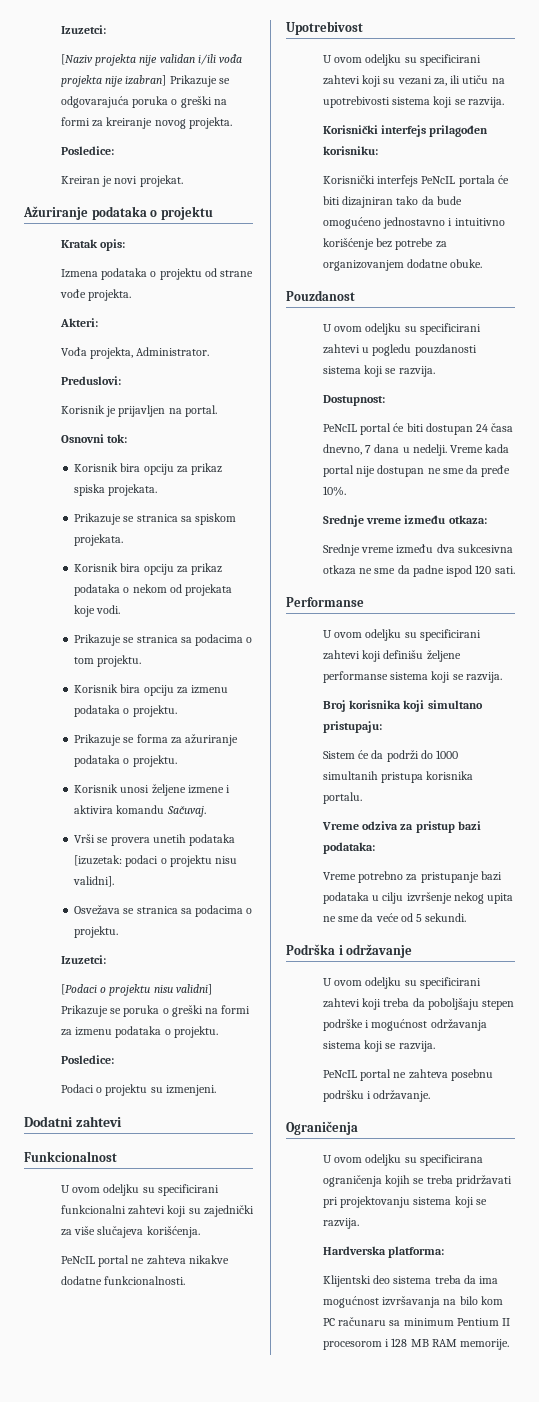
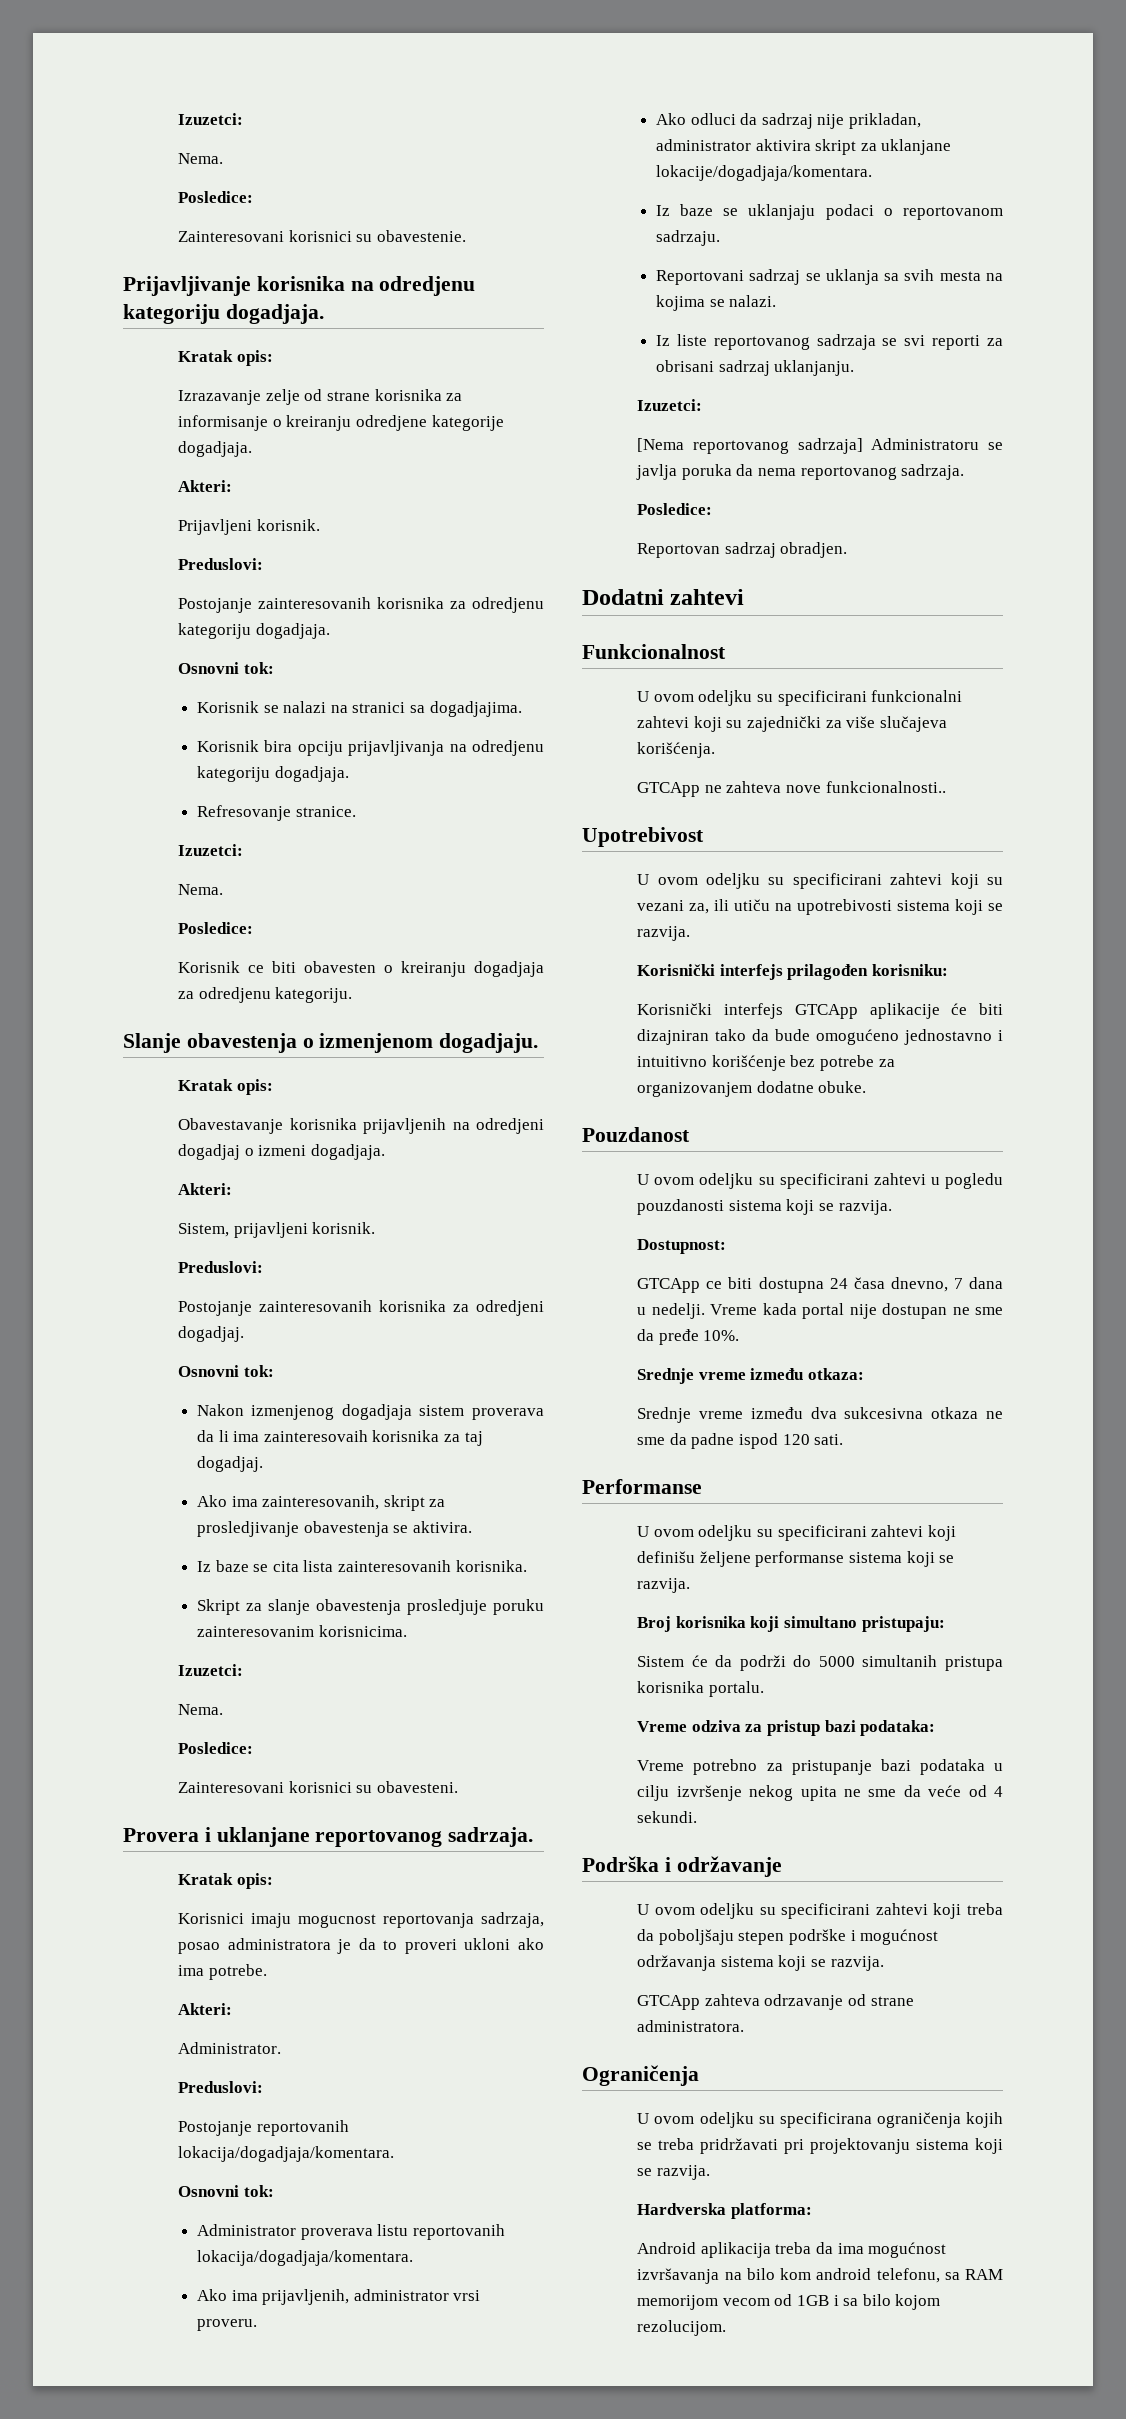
[61,25,107,34] [61,54,243,66] [61,75,230,87] [61,96,227,108] [61,117,232,129] [61,146,115,155] [61,175,183,187] [23,206,213,220] [61,239,126,251] [61,268,254,280] [60,289,132,301] [60,318,99,327] [61,347,210,359] [61,376,122,385] [61,405,217,417] [61,434,128,443] [74,463,223,475] [74,484,158,496] [74,513,237,525] [74,534,124,546] [74,563,223,575] [74,584,233,596] [74,605,121,617] [74,634,253,646] [74,655,142,667] [74,684,229,696] [74,705,177,717] [74,734,239,746] [74,755,177,767] [74,784,231,796] [74,805,206,817] [74,834,236,846] [74,855,238,867] [73,876,115,887] [74,905,253,917] [74,926,119,938] [61,955,107,964] [61,984,212,996] [61,1005,251,1017] [61,1026,218,1038] [61,1055,115,1064] [61,1084,216,1096] Izuzetci: // [Naziv projekta nije validan i/ili vođa projekta nije izabran] Prikazuje se odgovarajuća poruka o greški na formi za kreiranje novog projekta. // Posledice: // Kreiran je novi projekat. // Ažuriranje podataka o projektu // Kratak opis: // Izmena podataka o projektu od strane vođe projekta. // Akteri: // Vođa projekta, Administrator. // Preduslovi: // Korisnik je prijavljen na portal. // Osnovni tok: // Korisnik bira opciju za prikaz spiska projekata. // Prikazuje se stranica sa spiskom projekata. // Korisnik bira opciju za prikaz podataka o nekom od projekata koje vodi. // Prikazuje se stranica sa podacima o tom projektu. // Korisnik bira opciju za izmenu podataka o projektu. // Prikazuje se forma za ažuriranje podataka o projektu. // Korisnik unosi željene izmene i aktivira komandu Sačuvaj. // Vrši se provera unetih podataka [izuzetak: podaci o projektu nisu validni]. // Osvežava se stranica sa podacima o projektu. // Izuzetci: // [Podaci o projektu nisu validni] Prikazuje se poruka o greški na formi za izmenu podataka o projektu. // Posledice: // Podaci o projektu su izmenjeni. -> [178,113,244,125] [178,153,224,164] [178,191,254,203] [178,230,467,242] [123,276,476,296] [123,304,324,324] [178,350,273,366] [178,389,463,405] [178,415,504,431] [178,441,253,457] [178,480,233,492] [178,519,320,535] [178,558,264,570] [178,597,544,613] [178,623,330,639] [178,662,274,674] [196,701,522,717] [196,740,544,756] [196,766,349,782] [196,805,356,821] [178,844,244,856] [178,884,224,895] [178,922,254,934] [178,961,544,977] [178,987,353,1003] [123,1033,539,1053] [178,1079,273,1095] [178,1118,544,1134] [178,1144,386,1160] [178,1183,233,1195] [178,1222,376,1238] [178,1261,264,1273] [178,1300,544,1316] [178,1326,245,1342] [178,1365,274,1377] [196,1404,544,1420] [196,1430,483,1446] [196,1456,263,1472] [196,1495,446,1511] [196,1521,472,1537] [196,1560,527,1572] [196,1599,544,1615] [196,1625,407,1637] [178,1664,244,1676] [178,1704,224,1715] [178,1742,254,1754] [178,1781,459,1793] [123,1827,534,1847] [178,1873,273,1889] [178,1912,544,1928] [178,1938,545,1954] [178,1964,267,1980] [178,2003,233,2015] [178,2042,282,2054] [178,2081,264,2093] [178,2120,349,2136] [178,2146,395,2162] [178,2185,274,2197] [196,2224,505,2240] [196,2250,413,2266] [196,2289,481,2305] [196,2319,257,2331] [655,113,921,129] [655,139,952,155] [655,165,872,181] [655,204,1003,220] [655,230,720,246] [655,269,1003,285] [655,295,777,311] [655,334,1004,350] [655,360,855,376] [637,399,703,411] [637,438,1003,454] [636,464,965,480] [637,503,713,515] [637,542,848,558] Izuzetci: // Nema. // Posledice: // Zainteresovani korisnici su obavestenie. // Prijavljivanje korisnika na odredjenu kategoriju dogadjaja. // Kratak opis: // Izrazavanje zelje od strane korisnika za informisanje o kreiranju odredjene kategorije dogadjaja. // Akteri: // Prijavljeni korisnik. // Preduslovi: // Postojanje zainteresovanih korisnika za odredjenu kategoriju dogadjaja. // Osnovni tok: // Korisnik se nalazi na stranici sa dogadjajima. // Korisnik bira opciju prijavljivanja na odredjenu kategoriju dogadjaja. // Refresovanje stranice. // Izuzetci: // Nema. // Posledice: // Korisnik ce biti obavesten o kreiranju dogadjaja za odredjenu kategoriju. // Slanje obavestenja o izmenjenom dogadjaju. // Kratak opis: // Obavestavanje korisnika prijavljenih na odredjeni dogadjaj o izmeni dogadjaja. // Akteri: // Sistem, prijavljeni korisnik. // Preduslovi: // Postojanje zainteresovanih korisnika za odredjeni dogadjaj. // Osnovni tok: // Nakon izmenjenog dogadjaja sistem proverava da li ima zainteresovaih korisnika za taj dogadjaj. // Ako ima zainteresovanih, skript za prosledjivanje obavestenja se aktivira. // Iz baze se cita lista zainteresovanih korisnika. // Skript za slanje obavestenja prosledjuje poruku zainteresovanim korisnicima. // Izuzetci: // Nema. // Posledice: // Zainteresovani korisnici su obavesteni. // Provera i uklanjane reportovanog sadrzaja. // Kratak opis: // Korisnici imaju mogucnost reportovanja sadrzaja, posao administratora je da to proveri ukloni ako ima potrebe. // Akteri: // Administrator. // Preduslovi: // Postojanje reportovanih lokacija/dogadjaja/komentara. // Osnovni tok: // Administrator proverava listu reportovanih lokacija/dogadjaja/komentara. // Ako ima prijavljenih, administrator vrsi proveru. // Ako odluci da sadrzaj nije prikladan, administrator aktivira skript za uklanjane lokacije/dogadjaja/komentara. // Iz baze se uklanjaju podaci o reportovanom sadrzaju. // Reportovani sadrzaj se uklanja sa svih mesta na kojima se nalazi. // Iz liste reportovanog sadrzaja se svi reporti za obrisani sadrzaj uklanjanju. // Izuzetci: // [Nema reportovanog sadrzaja] Administratoru se javlja poruka da nema reportovanog sadrzaja. // Posledice: // Reportovan sadrzaj obradjen.
[61,1255,229,1267] [61,1276,186,1285] PeNcIL portal ne zahteva nikakve dodatne funkcionalnosti. -> [637,781,946,797] GTCApp ne zahteva nove funkcionalnosti..
[421,175,495,187] PeNcIL portala -> [794,1003,940,1019] GTCApp aplikacije
[323,423,473,435] PeNcIL portal će biti dostupan -> [637,1277,824,1293] GTCApp ce biti dostupna
[436,750,459,759] 1000 -> [818,1656,855,1667] 5000
[416,914,423,922] 5 -> [994,1786,1003,1797] 4
[323,1069,493,1081] [323,1090,431,1102] PeNcIL portal ne zahteva posebnu podršku i održavanje. -> [637,1994,914,2010] [637,2020,745,2032] GTCApp zahteva odrzavanje od strane administratora.
[323,1275,432,1287] Klijentski deo sistema -> [637,2242,771,2258] Android aplikacija
[323,1317,511,1326] [323,1338,510,1350] PC računaru sa minimum Pentium II procesorom i 128 MB RAM memorije. -> [816,2268,1003,2283] [637,2294,941,2310] [637,2320,727,2336] android telefonu, sa RAM memorijom vecom od 1GB i sa bilo kojom rezolucijom.

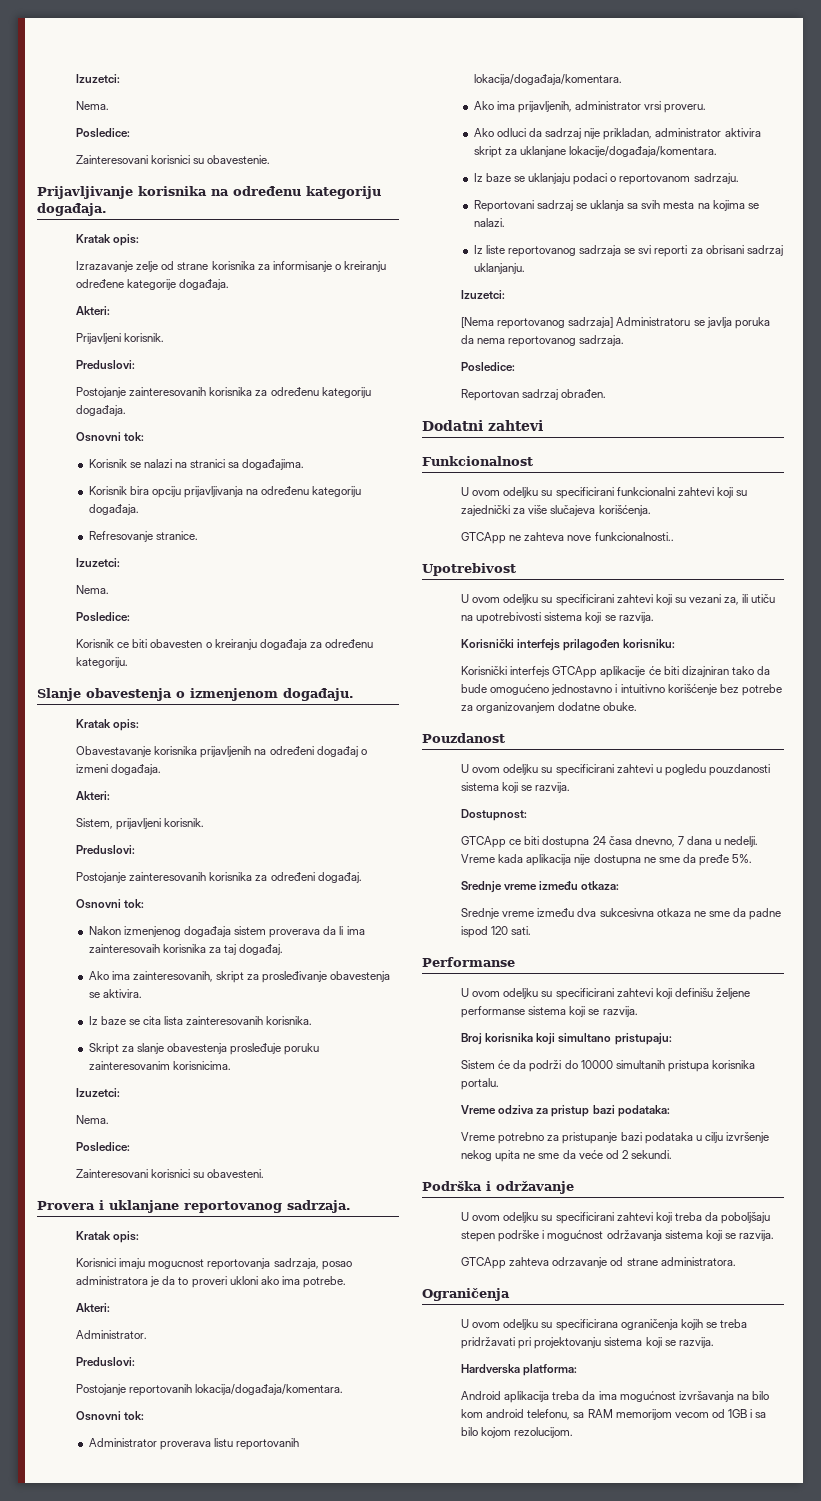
[379,276,476,296] [123,304,324,324] odredjenu kategoriju dogadjaja. -> [233,186,381,199] [37,203,107,216] određenu kategoriju događaja.
[356,415,504,431] [178,441,253,457] odredjene kategorije dogadjaja. -> [76,279,230,290] određene kategorije događaja.
[472,597,544,613] [178,623,330,639] odredjenu kategoriju dogadjaja. -> [270,387,371,398] [76,405,127,416] određenu kategoriju događaja.
[429,701,522,717] dogadjajima. -> [242,459,305,470] događajima.
[472,740,544,756] [196,766,349,782] odredjenu kategoriju dogadjaja. -> [261,486,362,497] [88,504,139,515] određenu kategoriju događaja.
[474,961,544,977] [178,987,271,1003] dogadjaja za odredjenu -> [259,639,374,650] događaja za određenu
[439,1033,539,1053] dogadjaju. -> [283,688,354,701] događaju.
[476,1118,544,1134] [178,1144,241,1160] odredjeni dogadjaj -> [269,746,358,757] određeni događaj
[311,1144,386,1160] dogadjaja. -> [111,764,162,775] događaja.
[476,1300,544,1316] [178,1326,245,1342] odredjeni dogadjaj. -> [270,872,362,883] određeni događaj.
[341,1404,412,1420] dogadjaja -> [184,926,232,937] događaja
[196,1456,263,1472] dogadjaj. -> [239,944,284,955] događaj.
[196,1521,299,1537] prosledjivanje -> [262,971,328,983] prosleđivanje
[406,1599,487,1615] prosledjuje -> [230,1043,282,1055] prosleđuje
[178,2146,395,2162] lokacija/dogadjaja/komentara. -> [195,1384,344,1395] lokacija/događaja/komentara.
[196,2250,413,2266] lokacija/dogadjaja/komentara. -> [473,74,622,85] lokacija/događaja/komentara.
[655,165,872,181] lokacije/dogadjaja/komentara. -> [569,146,718,157] lokacije/događaja/komentara.
[780,542,848,558] obradjen. -> [561,389,607,398] obrađen.
[802,1303,948,1319] portal nije dostupan -> [526,854,641,866] aplikacija nije dostupna
[703,1330,740,1341] 10%. -> [732,854,753,863] 5%.
[818,1656,855,1667] 5000 -> [580,1060,613,1069] 10000
[994,1786,1003,1797] 4 -> [621,1150,628,1159] 2

